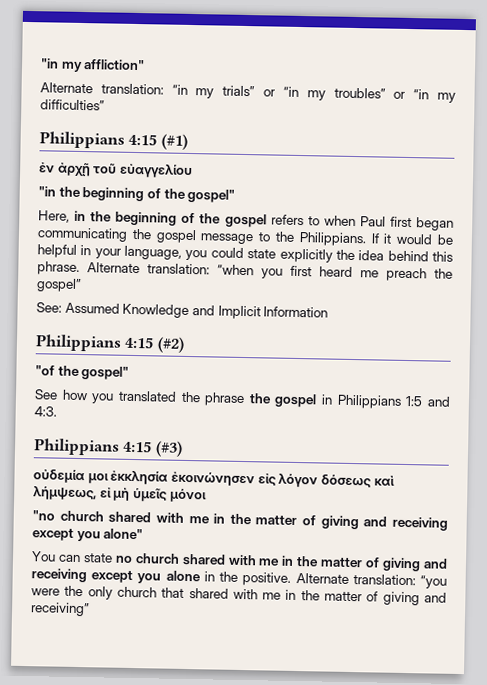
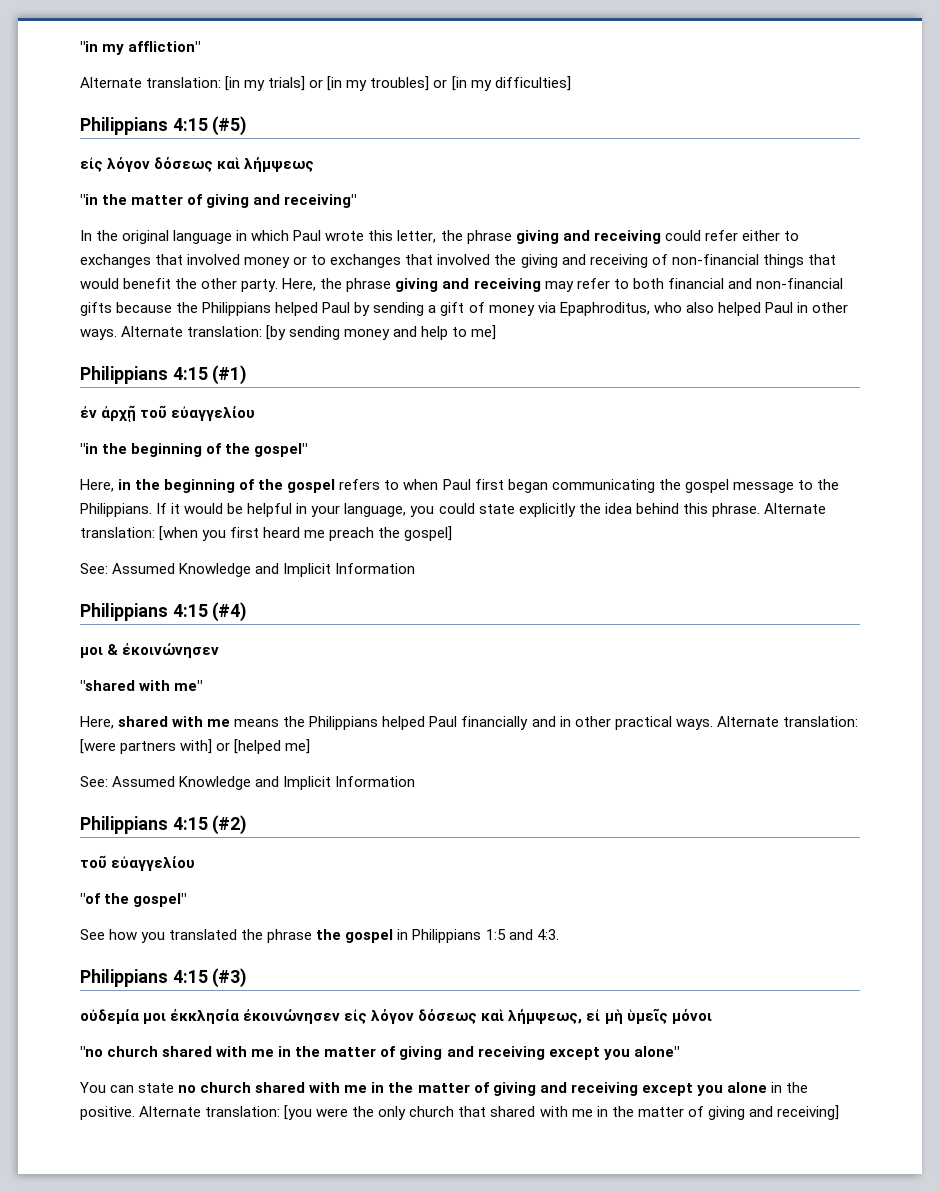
[171,84,456,103] [40,99,105,111] “in my trials” or “in my troubles” or “in my difficulties” -> [225,76,571,91] [80,116,247,136] [80,157,315,172] [80,194,357,208] [80,230,799,244] [80,254,836,268] [80,278,843,292] [80,302,848,316] [80,325,497,340] [in my trials] or [in my troubles] or [in my difficulties] // Philippians 4:15 (#5) // εἰς λόγον δόσεως καὶ λήμψεως // "in the matter of giving and receiving" // In the original language in which Paul wrote this letter, the phrase giving and receiving could refer either to exchanges that involved money or to exchanges that involved the giving and receiving of non-financial things that would benefit the other party. Here, the phrase giving and receiving may refer to both financial and non-financial gifts because the Philippians helped Paul by sending a gift of money via Epaphroditus, who also helped Paul in other ways. Alternate translation: [by sending money and help to me]
[217,264,254,276] “when -> [159,526,199,541] [when
[36,278,82,293] gospel” -> [404,526,453,541] [80,563,416,577] [80,602,247,622] [80,643,220,658] [80,680,203,691] [80,716,858,730] [80,739,311,754] gospel] // See: Assumed Knowledge and Implicit Information // Philippians 4:15 (#4) // μοι & ἐκοινώνησεν // "shared with me" // Here, shared with me means the Philippians helped Paul financially and in other practical ways. Alternate translation: [were partners with] or [helped me]
(185, 344) none -> [80,855,196,871] // τοῦ εὐαγγελίου
[420,575,448,589] “you -> [284,1105,313,1120] [you
[30,602,90,617] receiving” -> [776,1105,839,1120] receiving]

